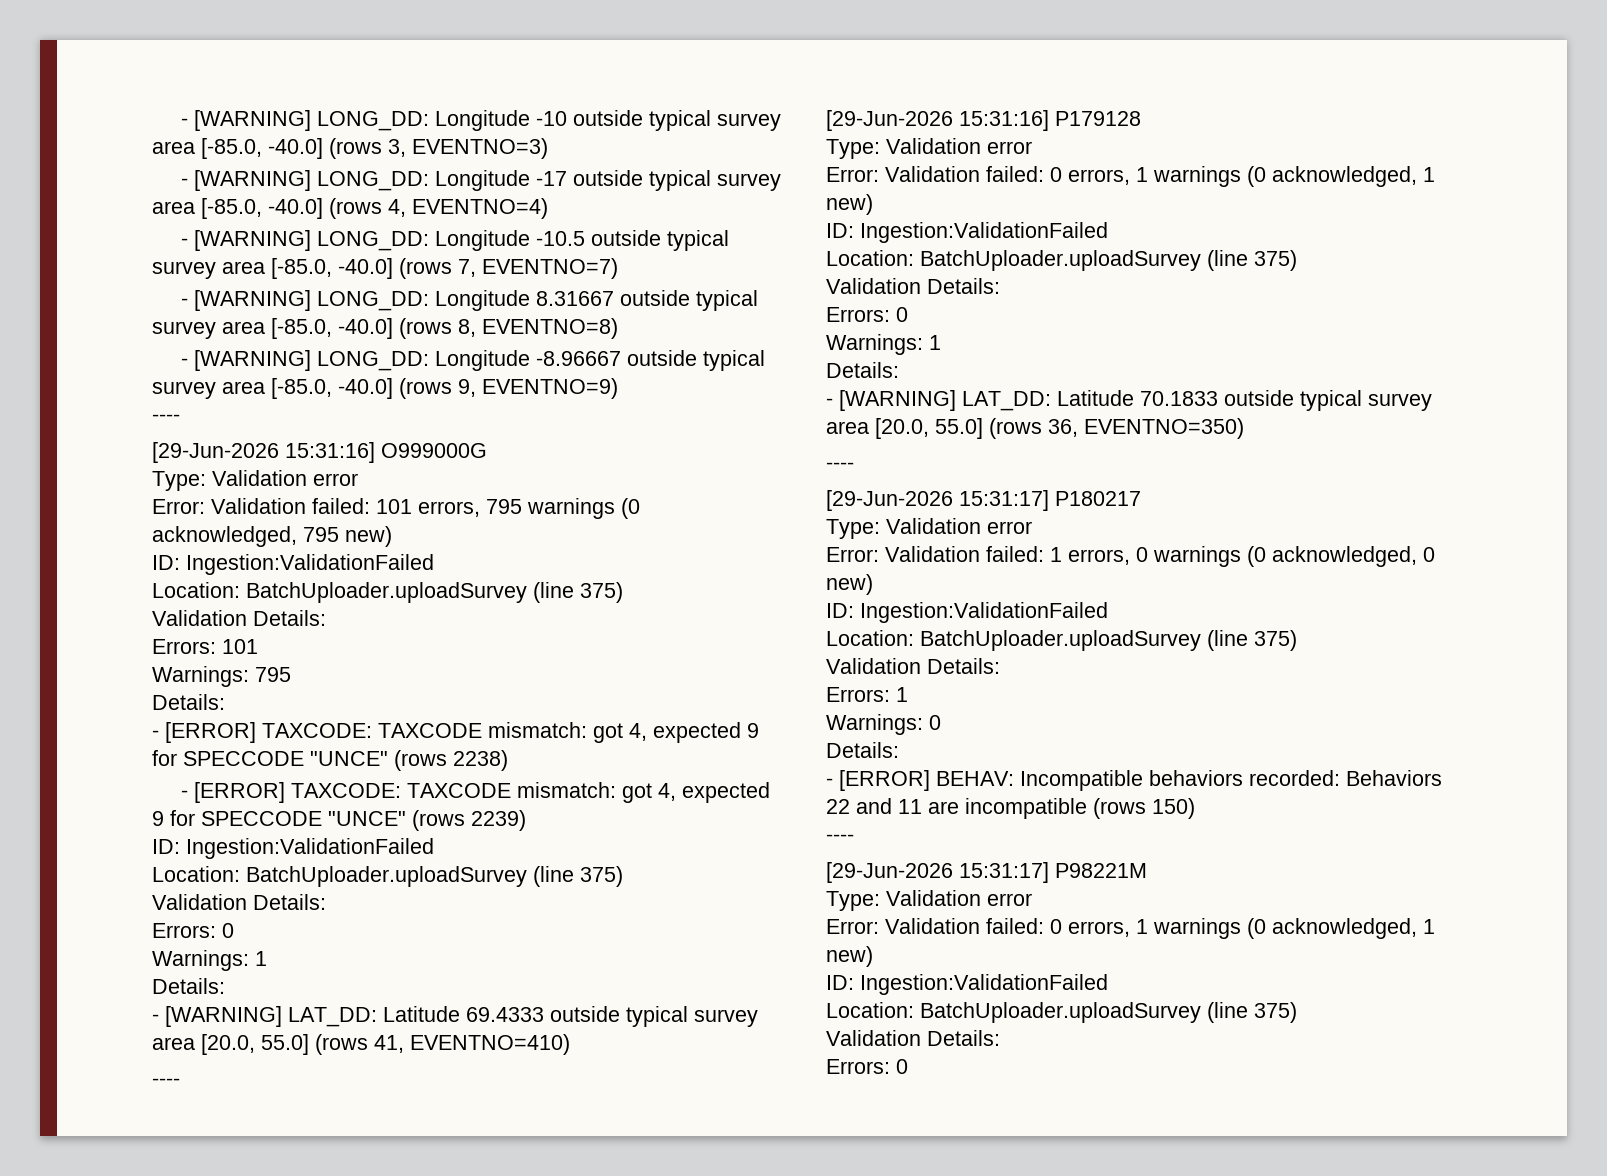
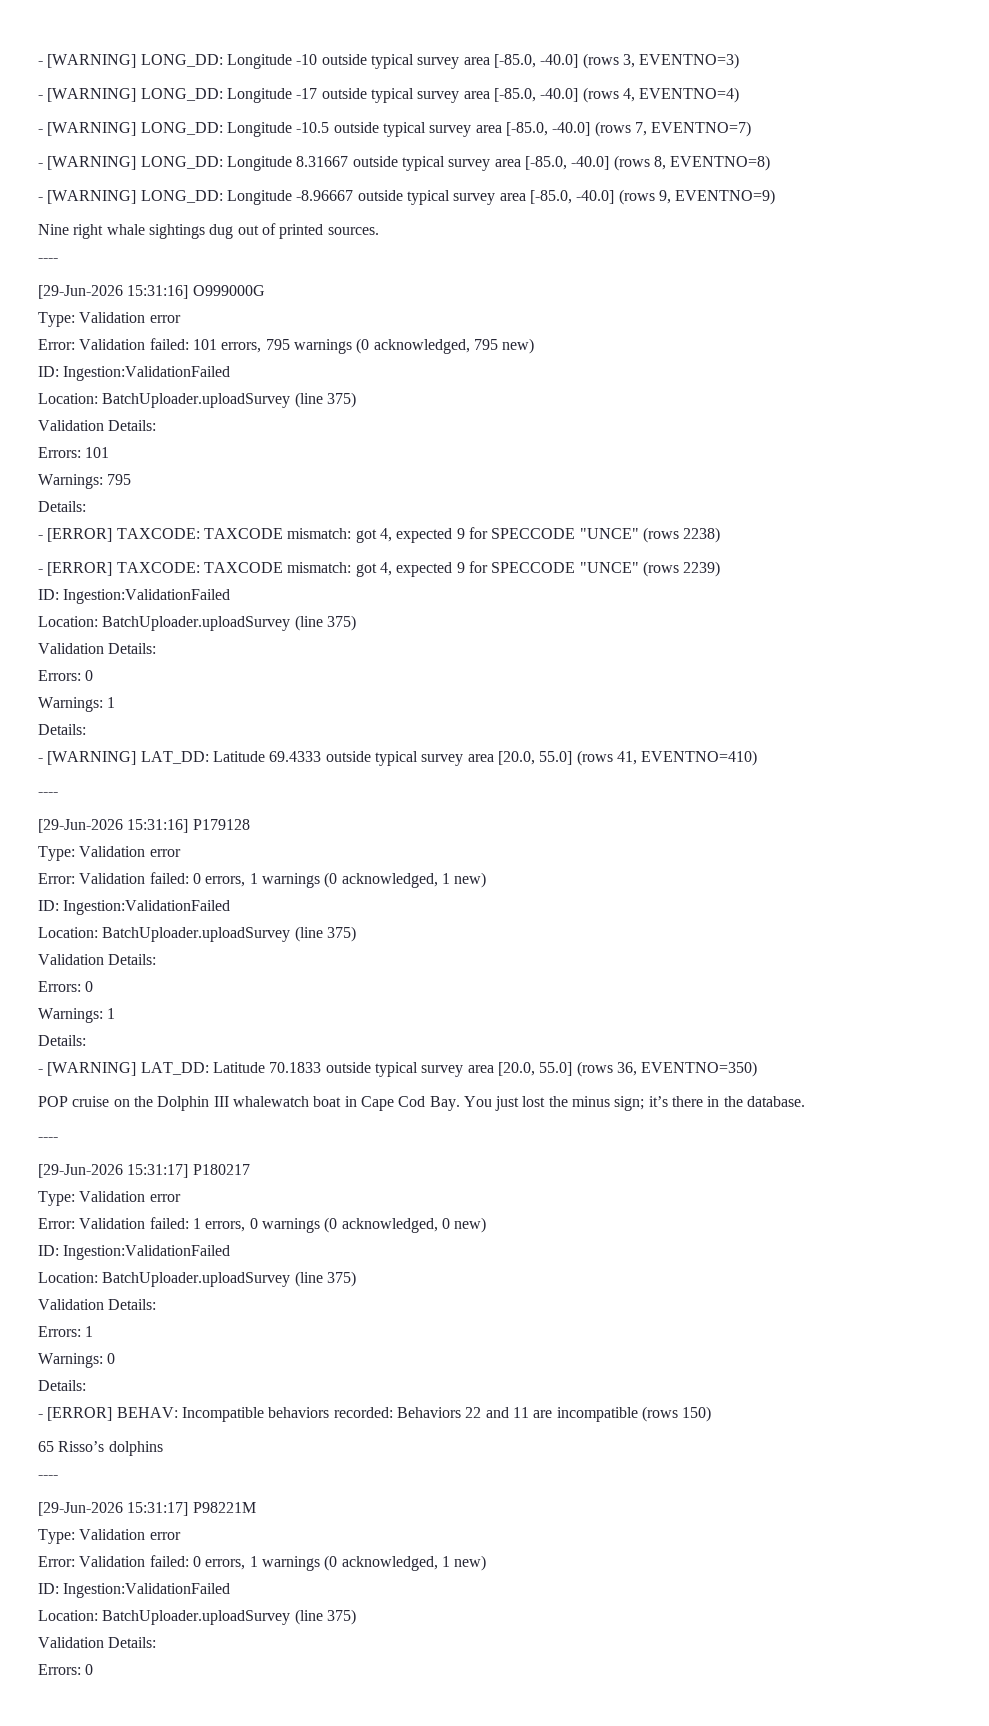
(618, 388) none -> [38,223,379,239] // Nine right whale sightings dug out of printed sources.
(1244, 428) none -> [38,1096,806,1111] // POP cruise on the Dolphin III whalewatch boat in Cape Cod Bay. You just lost the minus sign; it’s there in the database.
(1195, 808) none -> [38,1441,163,1456] // 65 Risso’s dolphins

